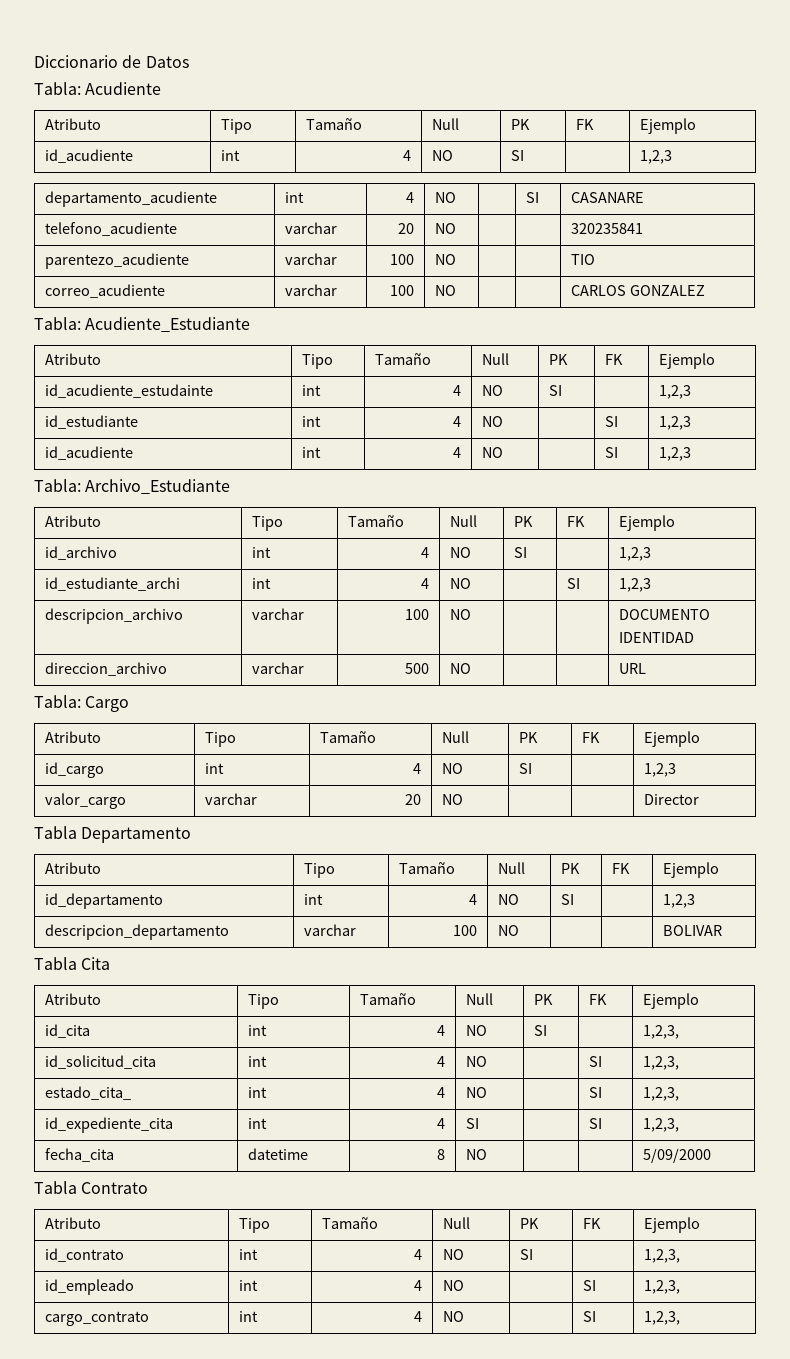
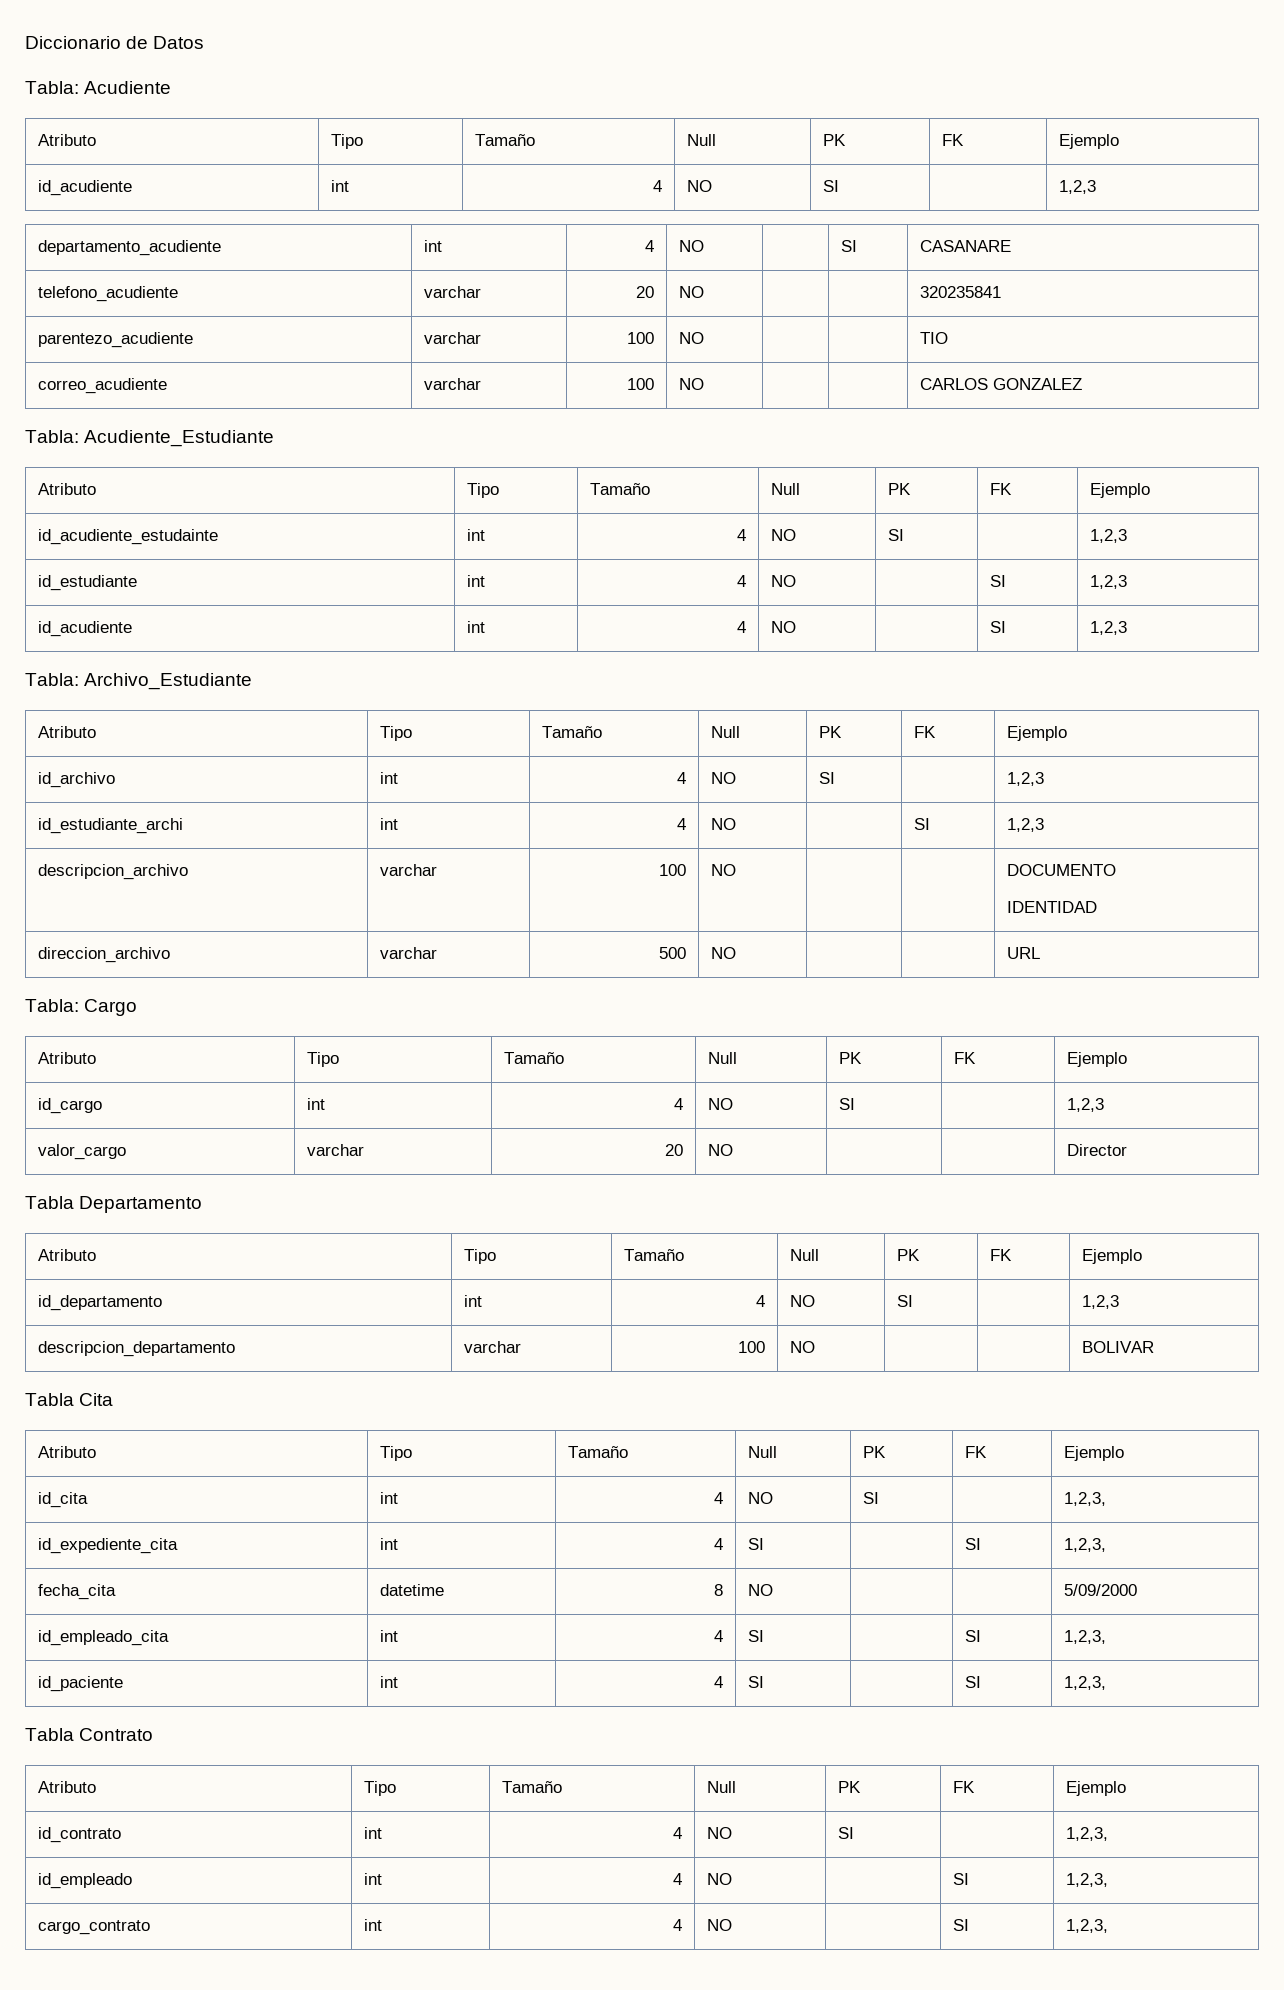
[45,1055,157,1069] [248,1056,268,1067] [436,1056,445,1067] [466,1056,488,1067] [589,1056,603,1067] [643,1056,680,1070] [45,1086,132,1100] [248,1087,268,1098] [436,1087,445,1098] [466,1087,488,1098] [589,1087,603,1098] [643,1087,680,1101] // id_solicitud_cita | int | 4 | NO | | SI | 1,2,3, // estado_cita_ | int | 4 | NO | | SI | 1,2,3, -> (1107, 1499) none
(712, 1155) none -> [38,1630,170,1646] [380,1630,399,1642] [713,1630,723,1642] [748,1630,765,1642] [965,1630,982,1642] [1064,1630,1107,1644] [38,1676,124,1692] [380,1676,399,1688] [713,1676,723,1688] [748,1676,765,1688] [965,1676,982,1688] [1064,1676,1107,1690] // id_empleado_cita | int | 4 | SI | | SI | 1,2,3, // id_paciente | int | 4 | SI | | SI | 1,2,3,

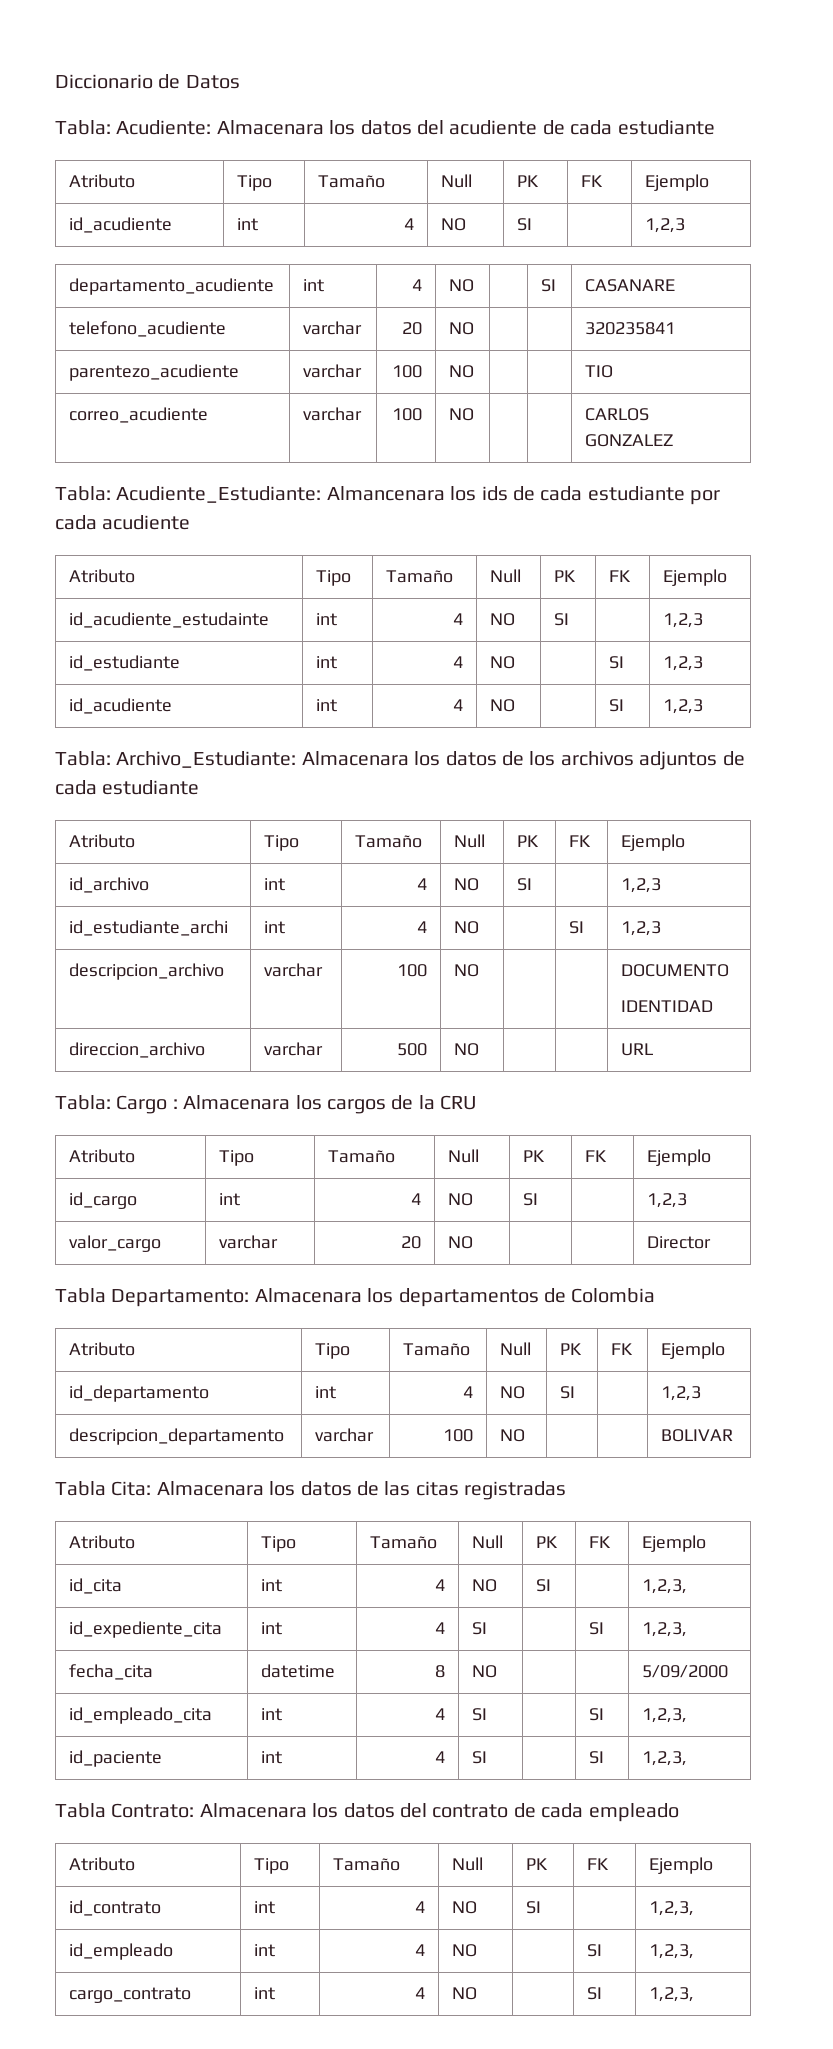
[84,81,172,94] Acudiente -> [116,120,715,135] Acudiente: Almacenara los datos del acudiente de cada estudiante
[84,430,275,447] Acudiente_Estudiante -> [116,486,721,505] [55,515,191,530] Acudiente_Estudiante: Almancenara los ids de cada estudiante por cada acudiente
[84,673,253,690] Archivo_Estudiante -> [116,751,745,770] [55,780,200,795] Archivo_Estudiante: Almacenara los datos de los archivos adjuntos de cada estudiante
(138, 1007) none -> [172,1095,478,1114] : Almacenara los cargos de la CRU
[79,1196,203,1213] Departamento -> [111,1288,656,1307] Departamento: Almacenara los departamentos de Colombia
[79,1393,114,1406] Cita -> [111,1481,567,1500] Cita: Almacenara los datos de las citas registradas
[79,1728,154,1741] Contrato -> [111,1803,679,1822] Contrato: Almacenara los datos del contrato de cada empleado

